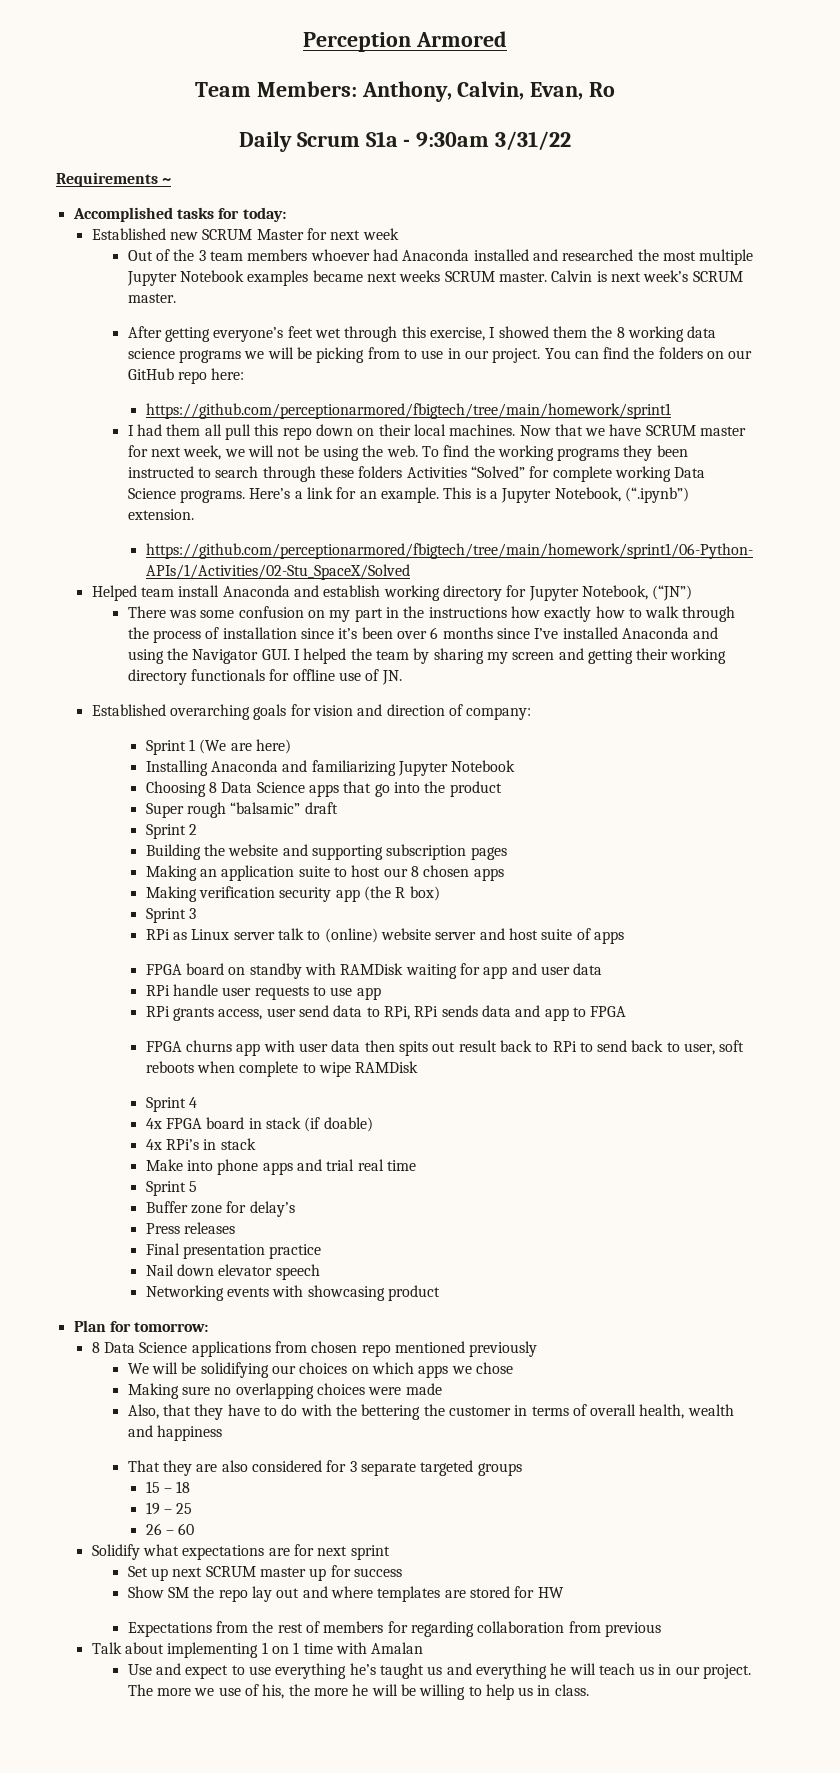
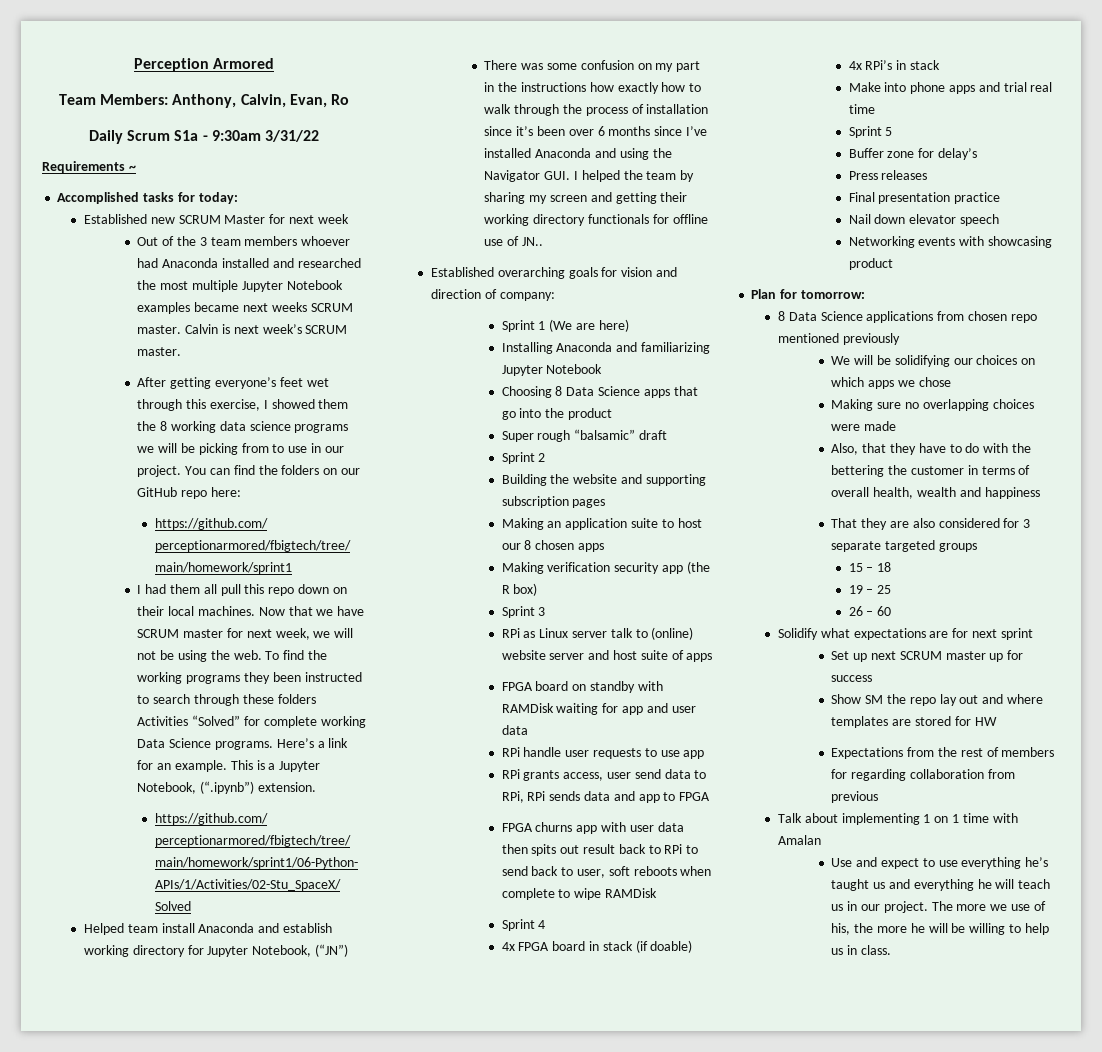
[381,670,402,685] JN. -> [521,237,543,246] JN..

